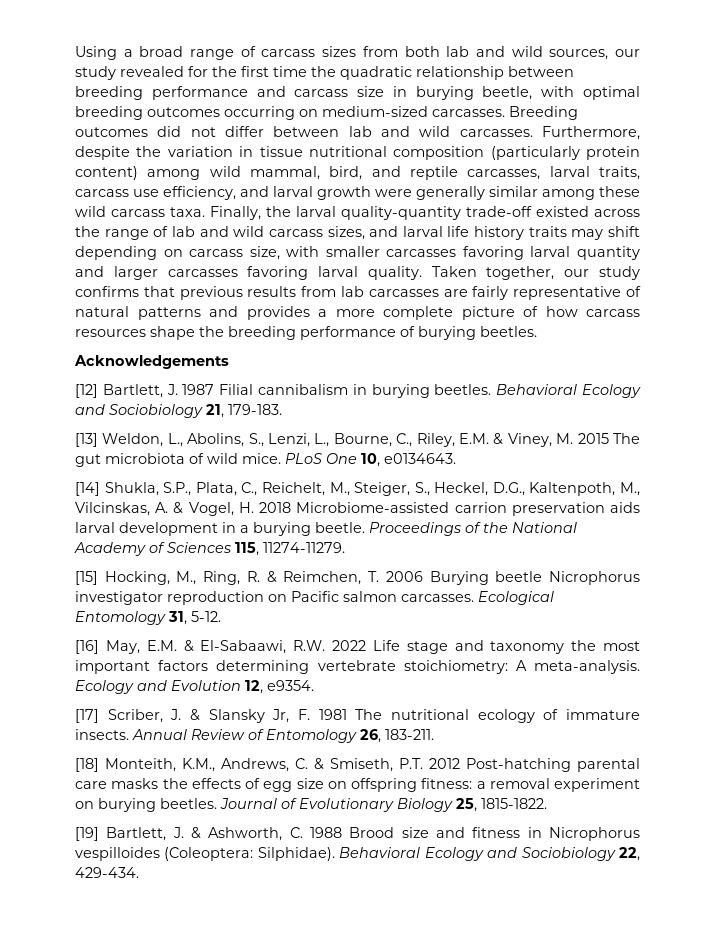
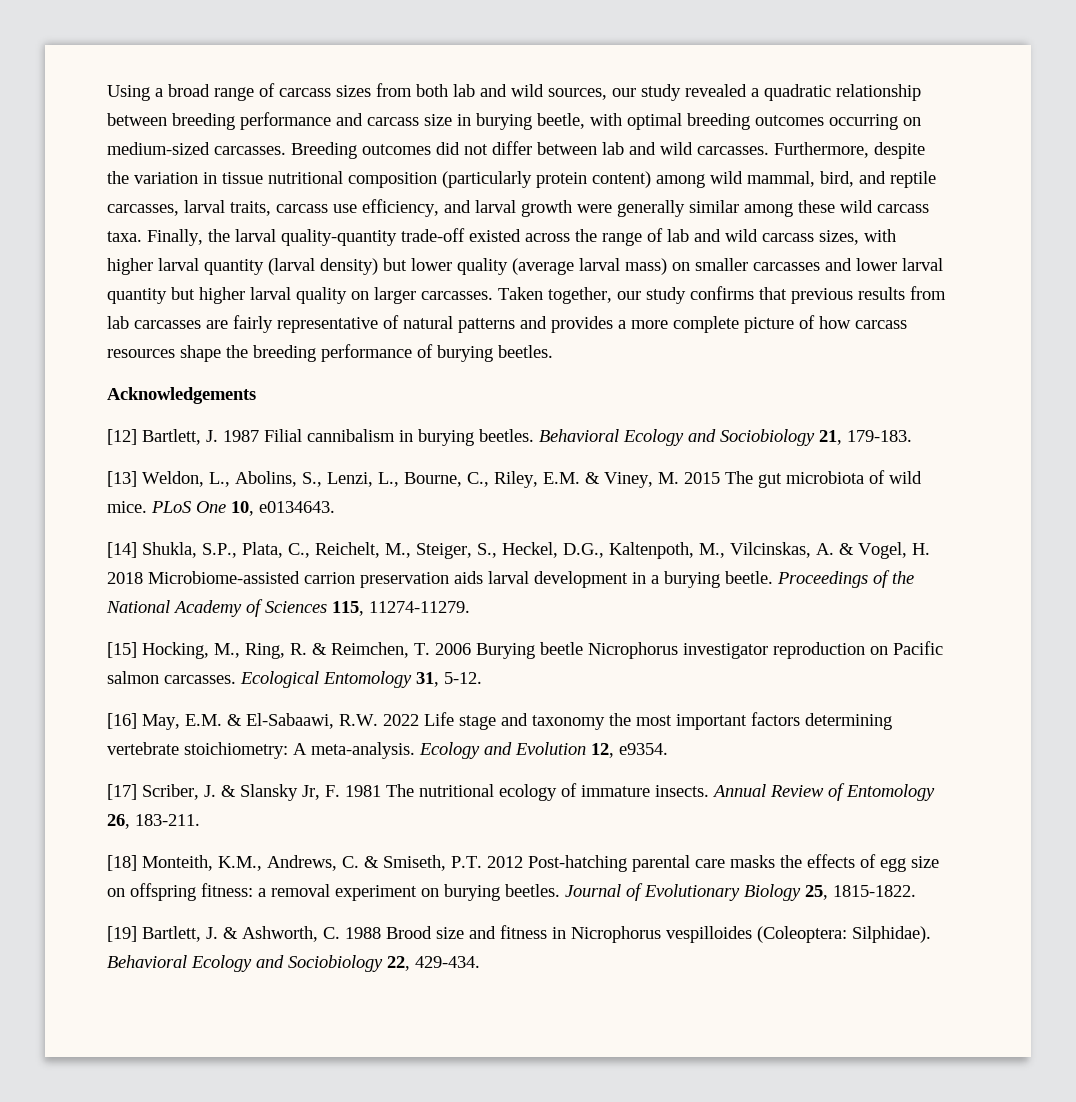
[188,66,336,77] for the first time the -> [751,88,759,97] a
[369,226,641,240] [75,246,640,260] [75,266,422,280] and larval life history traits may shift depending on carcass size, with smaller carcasses favoring larval quantity and larger carcasses favoring larval quality. -> [864,229,896,242] [107,258,943,275] [107,287,493,304] with higher larval quantity (larval density) but lower quality (average larval mass) on smaller carcasses and lower larval quantity but higher larval quality on larger carcasses.

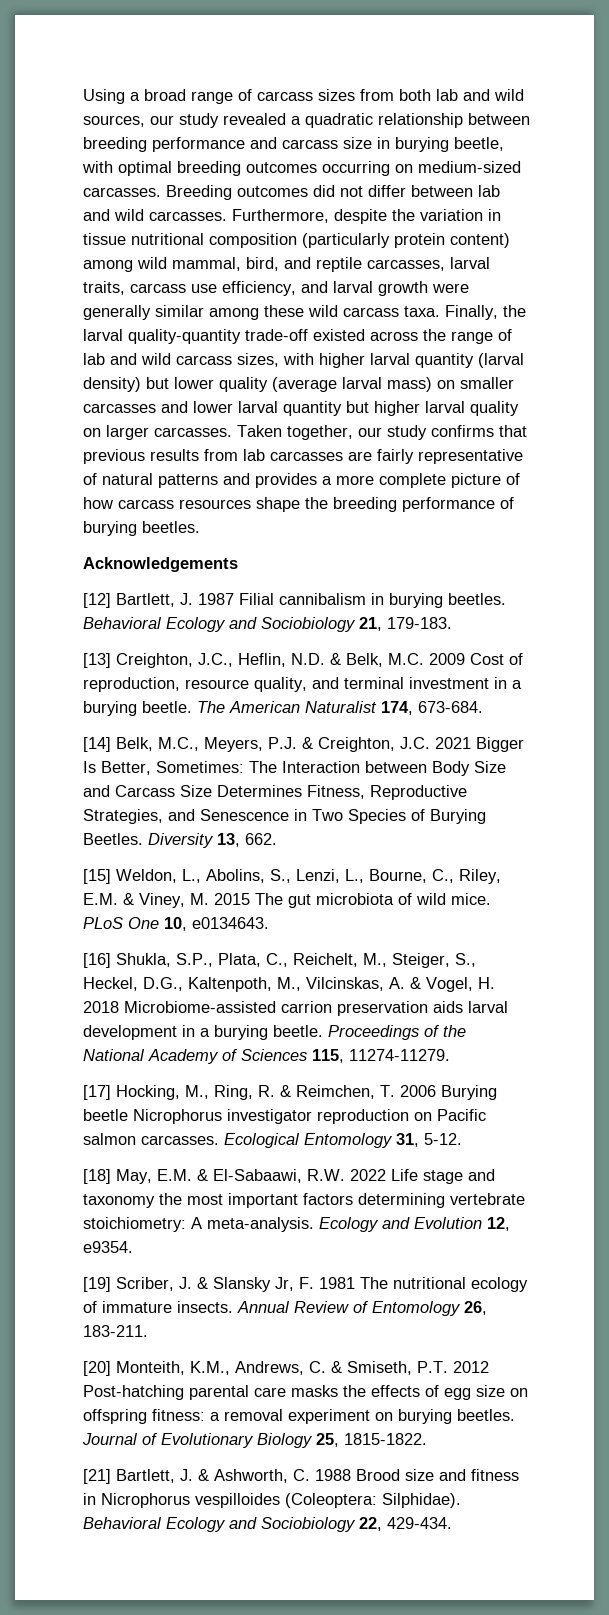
(137, 479) none -> [116,653,523,668] [83,677,522,692] [83,701,483,716] [83,737,524,752] [83,761,506,776] [83,785,467,800] [83,809,486,824] [83,833,277,848] [83,869,111,884] Creighton, J.C., Heflin, N.D. & Belk, M.C. 2009 Cost of reproduction, resource quality, and terminal investment in a burying beetle. The American Naturalist 174, 673-684. // [14] Belk, M.C., Meyers, P.J. & Creighton, J.C. 2021 Bigger Is Better, Sometimes: The Interaction between Body Size and Carcass Size Determines Fitness, Reproductive Strategies, and Senescence in Two Species of Burying Beetles. Diversity 13, 662. // [15]
[107,542,137,558] [14] -> [83,953,111,968] [16]
[107,642,137,658] [15] -> [83,1085,111,1100] [17]
[107,713,137,729] [16] -> [83,1169,111,1184] [18]
[107,784,137,800] [17] -> [83,1277,111,1292] [19]
[107,855,137,871] [18] -> [83,1361,111,1376] [20]
[107,926,137,942] [19] -> [83,1469,111,1484] [21]

